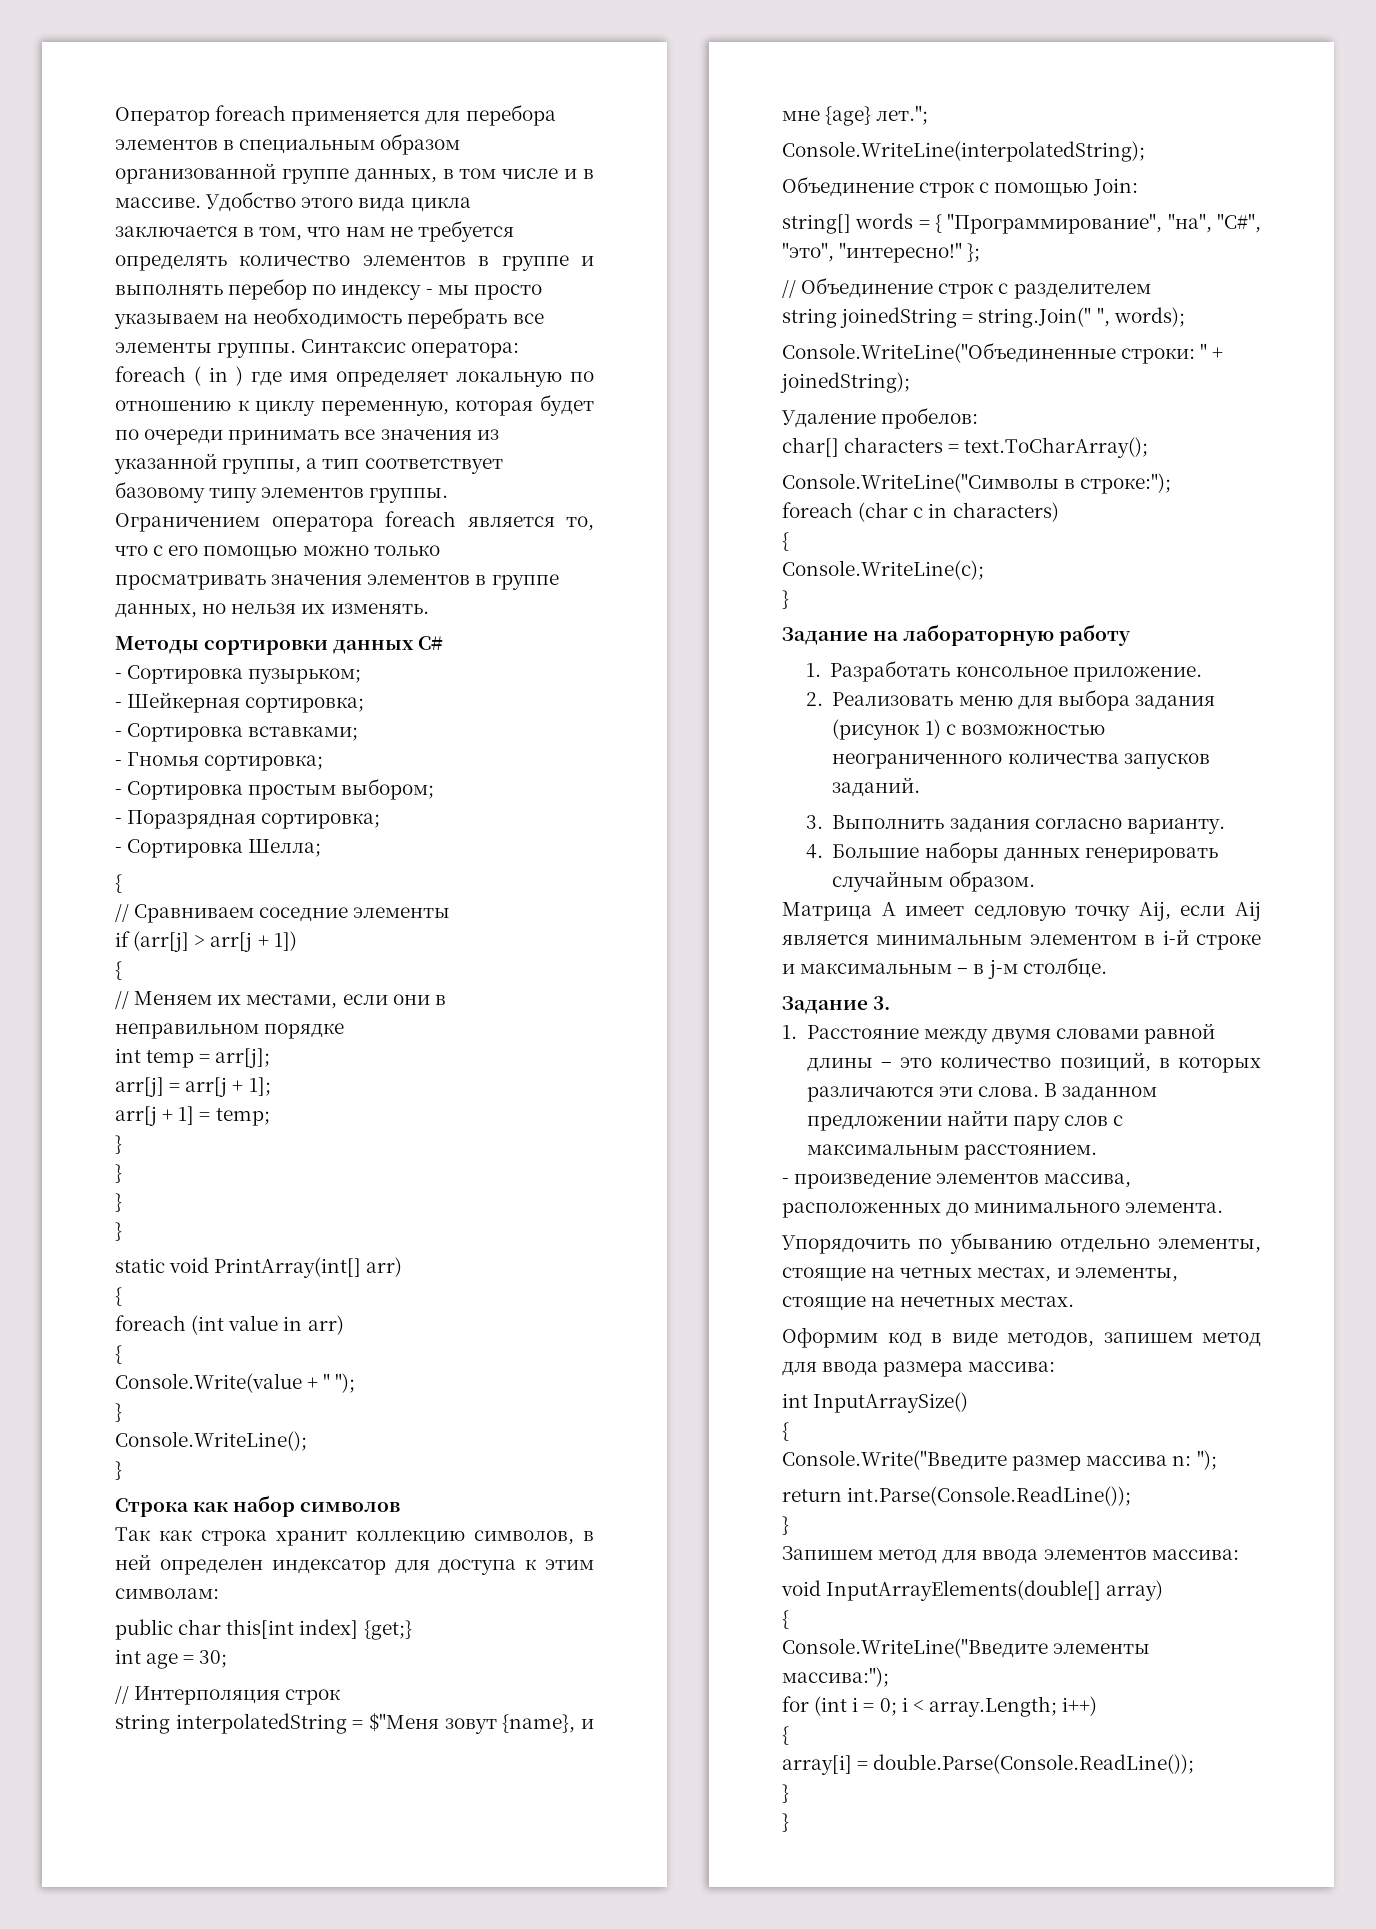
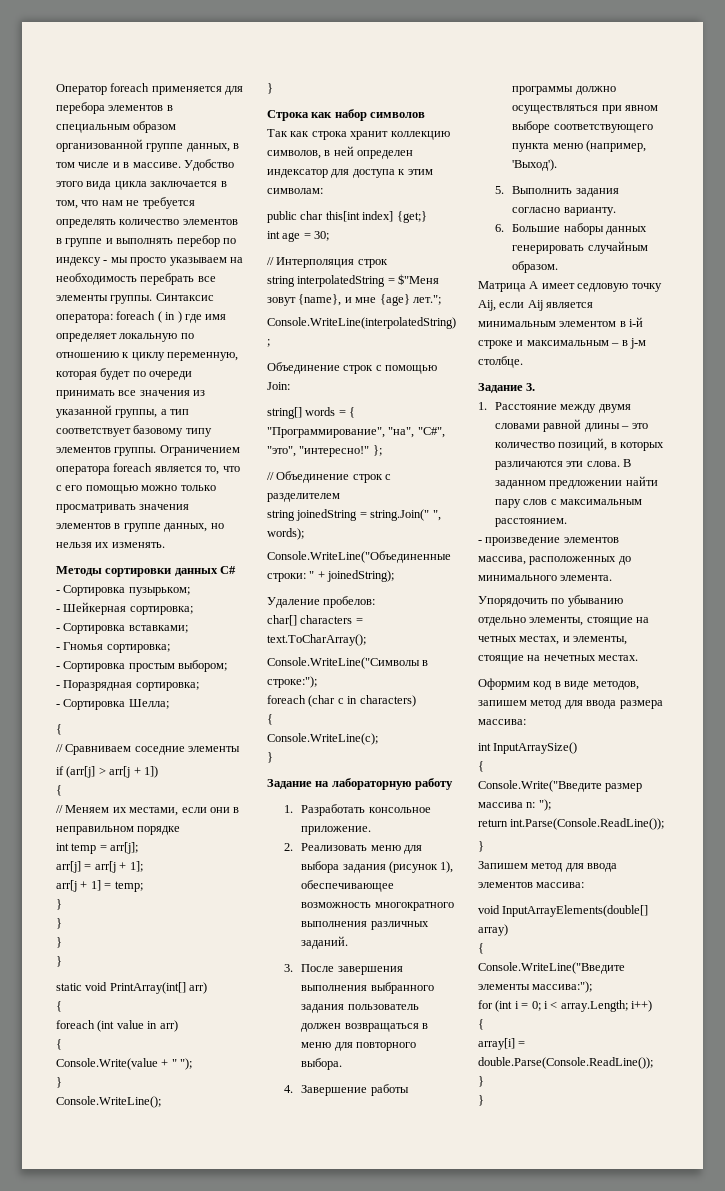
[924,719,1105,739] [832,753,1210,769] [832,777,921,797] [805,815,823,829] 1) с возможностью неограниченного количества запусков заданий. // 3. -> [440,861,454,873] [301,880,395,892] [301,902,454,911] [301,921,429,930] [301,936,349,949] [284,964,403,975] [301,982,434,994] [301,1004,419,1013] [301,1023,428,1032] [301,1042,416,1051] [301,1058,343,1070] [284,1084,409,1096] [512,86,616,95] [512,105,658,114] [512,121,653,133] [512,140,646,152] [512,159,558,171] [495,186,505,194] 1), обеспечивающее возможность многократного выполнения различных заданий. // 3. После завершения выполнения выбранного задания пользователь должен возвращаться в меню для повторного выбора. // 4. Завершение работы программы должно осуществляться при явном выборе соответствующего пункта меню (например, 'Выход'). // 5.
[805,844,823,859] 4. -> [495,224,505,232] 6.

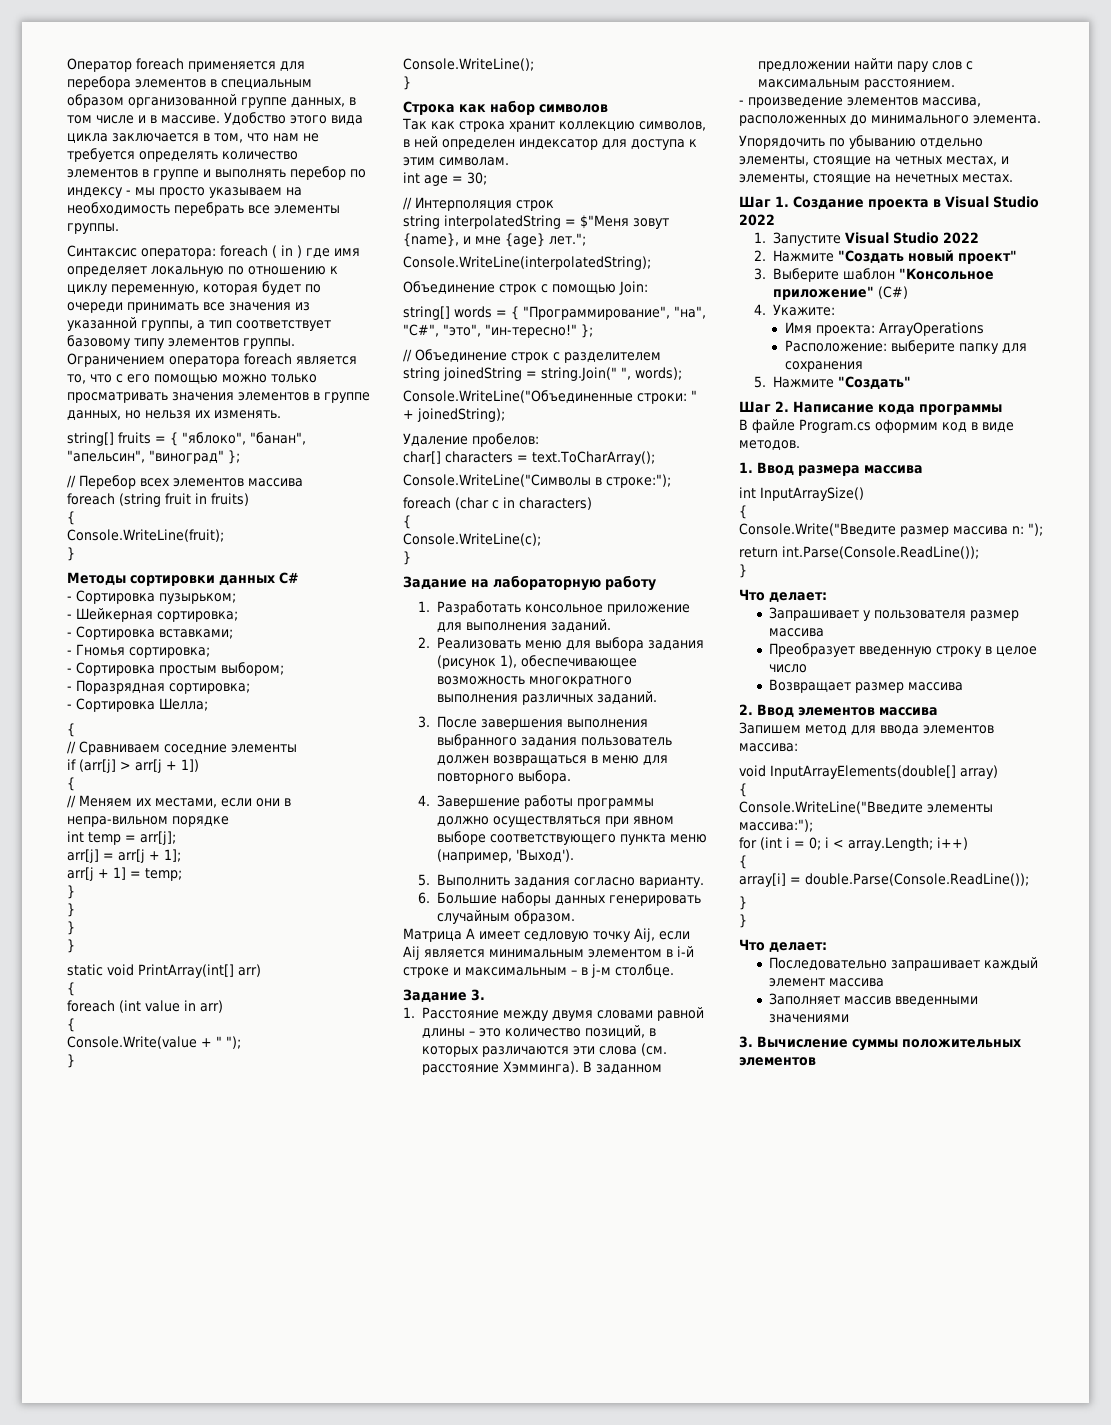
(153, 299) none -> (119, 228) //
(165, 545) none -> [67,432,306,446] [67,450,240,464] [67,475,303,489] [67,493,249,507] [67,511,75,525] [67,529,224,542] [67,547,75,561] // string[] fruits = { "яблоко", "банан", "апельсин", "виноград" }; // // Перебор всех элементов массива // foreach (string fruit in fruits) // { // Console.WriteLine(fruit); // }
[56,826,134,835] неправильном -> [67,816,168,827] непра-вильном
[267,188,323,194] [267,211,427,223] символам: // public char this[int index] {get;} -> [439,157,509,166] символам.
[299,446,370,457] "интересно!" -> [485,324,577,338] "ин-тересно!"
[301,826,372,835] приложение. -> [607,604,691,615] [437,619,612,632] приложение для выполнения заданий.
[586,461,620,467] слова. -> [598,1043,667,1056] [421,1061,579,1075] слова (см. расстояние Хэмминга).
[478,678,639,690] [478,700,663,709] [478,719,526,725] Оформим код в виде методов, запишем метод для ввода размера массива: -> [739,196,1039,210] [739,214,775,226] [754,232,980,246] [754,250,1018,264] [754,268,995,282] [773,286,909,300] [754,304,836,316] [784,322,984,336] [784,340,1027,354] [784,361,863,372] [754,376,912,389] [739,401,1002,415] [739,419,1014,433] [739,440,800,450] [739,462,923,476] Шаг 1. Создание проекта в Visual Studio 2022 // 1. Запустите Visual Studio 2022 // 2. Нажмите "Создать новый проект" // 3. Выберите шаблон "Консольное приложение" (C#) // 4. Укажите: // Имя проекта: ArrayOperations // Расположение: выберите папку для сохранения // 5. Нажмите "Создать" // Шаг 2. Написание кода программы // В файле Program.cs оформим код в виде методов. // 1. Ввод размера массива
(484, 846) none -> [739,589,827,602] [769,607,1020,621] [769,628,825,637] [769,643,1038,657] [769,664,808,673] [769,679,964,693] [739,704,938,717] // Что делает: // Запрашивает у пользователя размер массива // Преобразует введенную строку в целое число // Возвращает размер массива // 2. Ввод элементов массива
(484, 1100) none -> [739,939,827,952] [769,957,1039,971] [769,978,885,987] [769,993,979,1006] [769,1014,850,1023] [739,1036,1021,1051] [739,1057,816,1066] // Что делает: // Последовательно запрашивает каждый элемент массива // Заполняет массив введенными значениями // 3. Вычисление суммы положительных элементов

